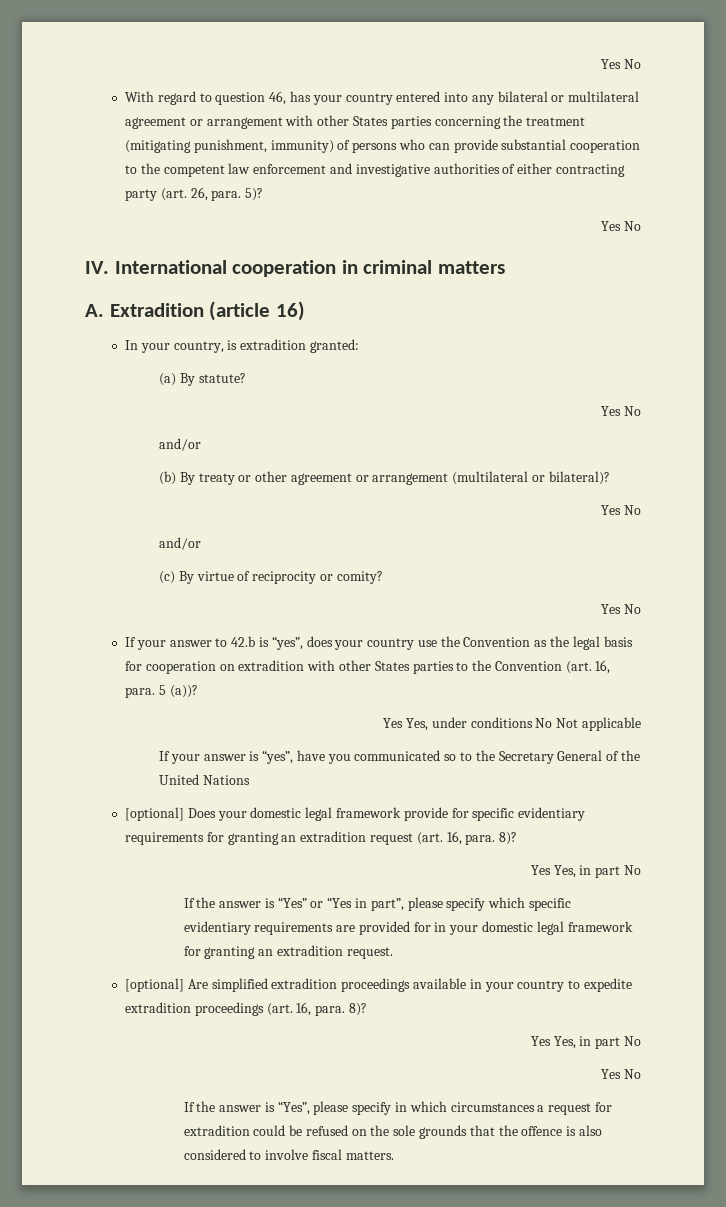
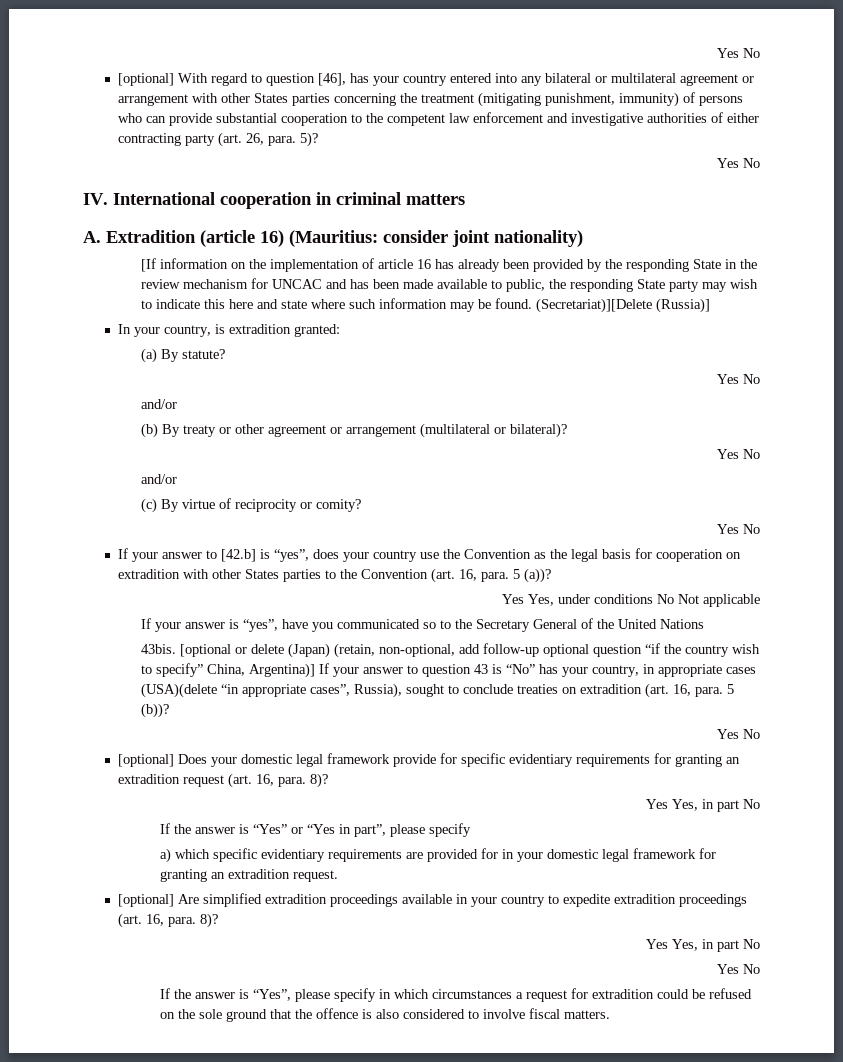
[601,59,641,69] Yes No // -> [717,48,760,58] [118,73,175,86] Yes No // [optional]
[269,91,287,105] 46, -> [318,73,347,86] [46],
(305, 311) none -> [289,230,583,247] [140,258,757,272] [140,278,758,292] [140,298,710,313] (Mauritius: consider joint nationality) // [If information on the implementation of article 16 has already been provided by the responding State in the review mechanism for UNCAC and has been made available to public, the responding State party may wish to indicate this here and state where such information may be found. (Secretariat)][Delete (Russia)]
[231,636,256,647] 42.b -> [221,549,257,562] [42.b]
(250, 780) none -> [140,643,760,658] [140,663,756,678] [140,683,734,698] [140,703,169,718] [717,729,760,739] // 43bis. [optional or delete (Japan) (retain, non-optional, add follow-up optional question “if the country wish to specify” China, Argentina)] If your answer to question 43 is “No” has your country, in appropriate cases (USA)(delete “in appropriate cases”, Russia), sought to conclude treaties on extradition (art. 16, para. 5 (b))? // Yes No
(486, 904) none -> [160,848,172,863] // a)
[419,1125,468,1139] grounds -> [226,1009,268,1022] ground

